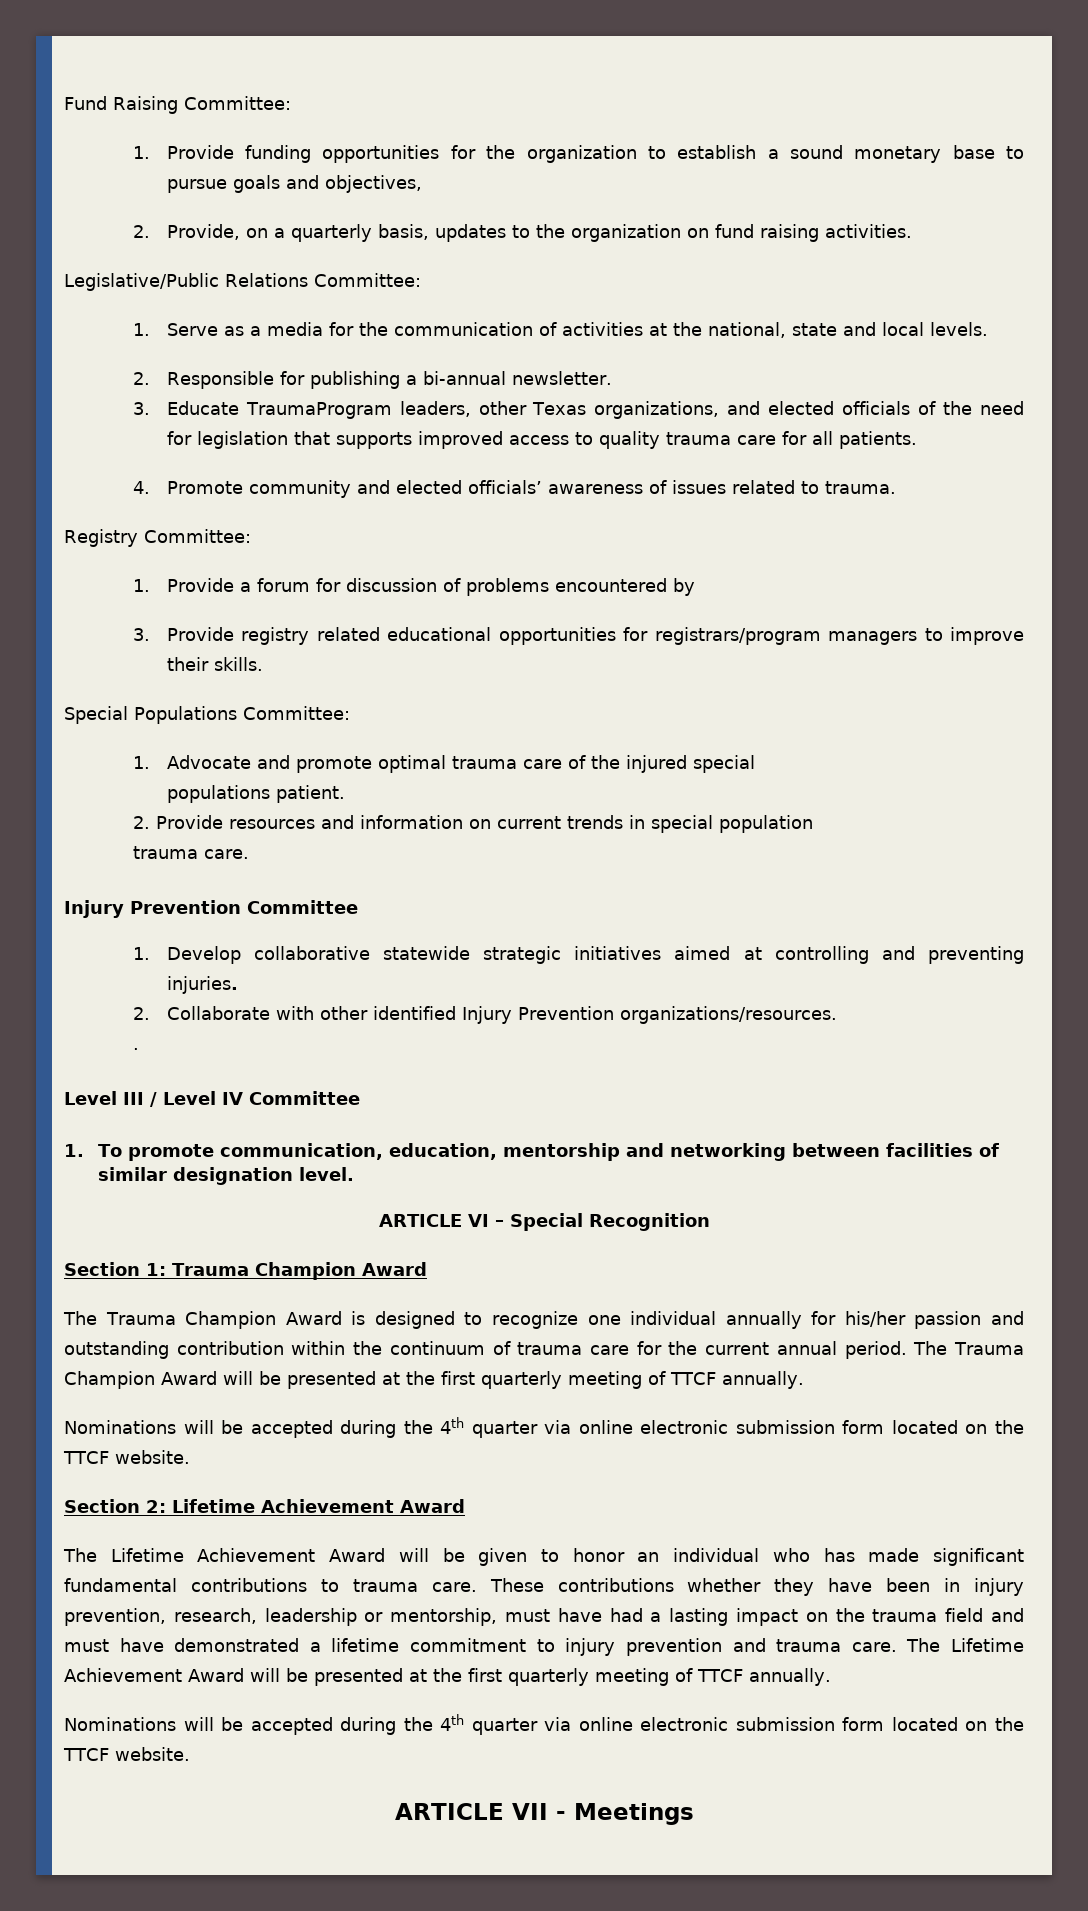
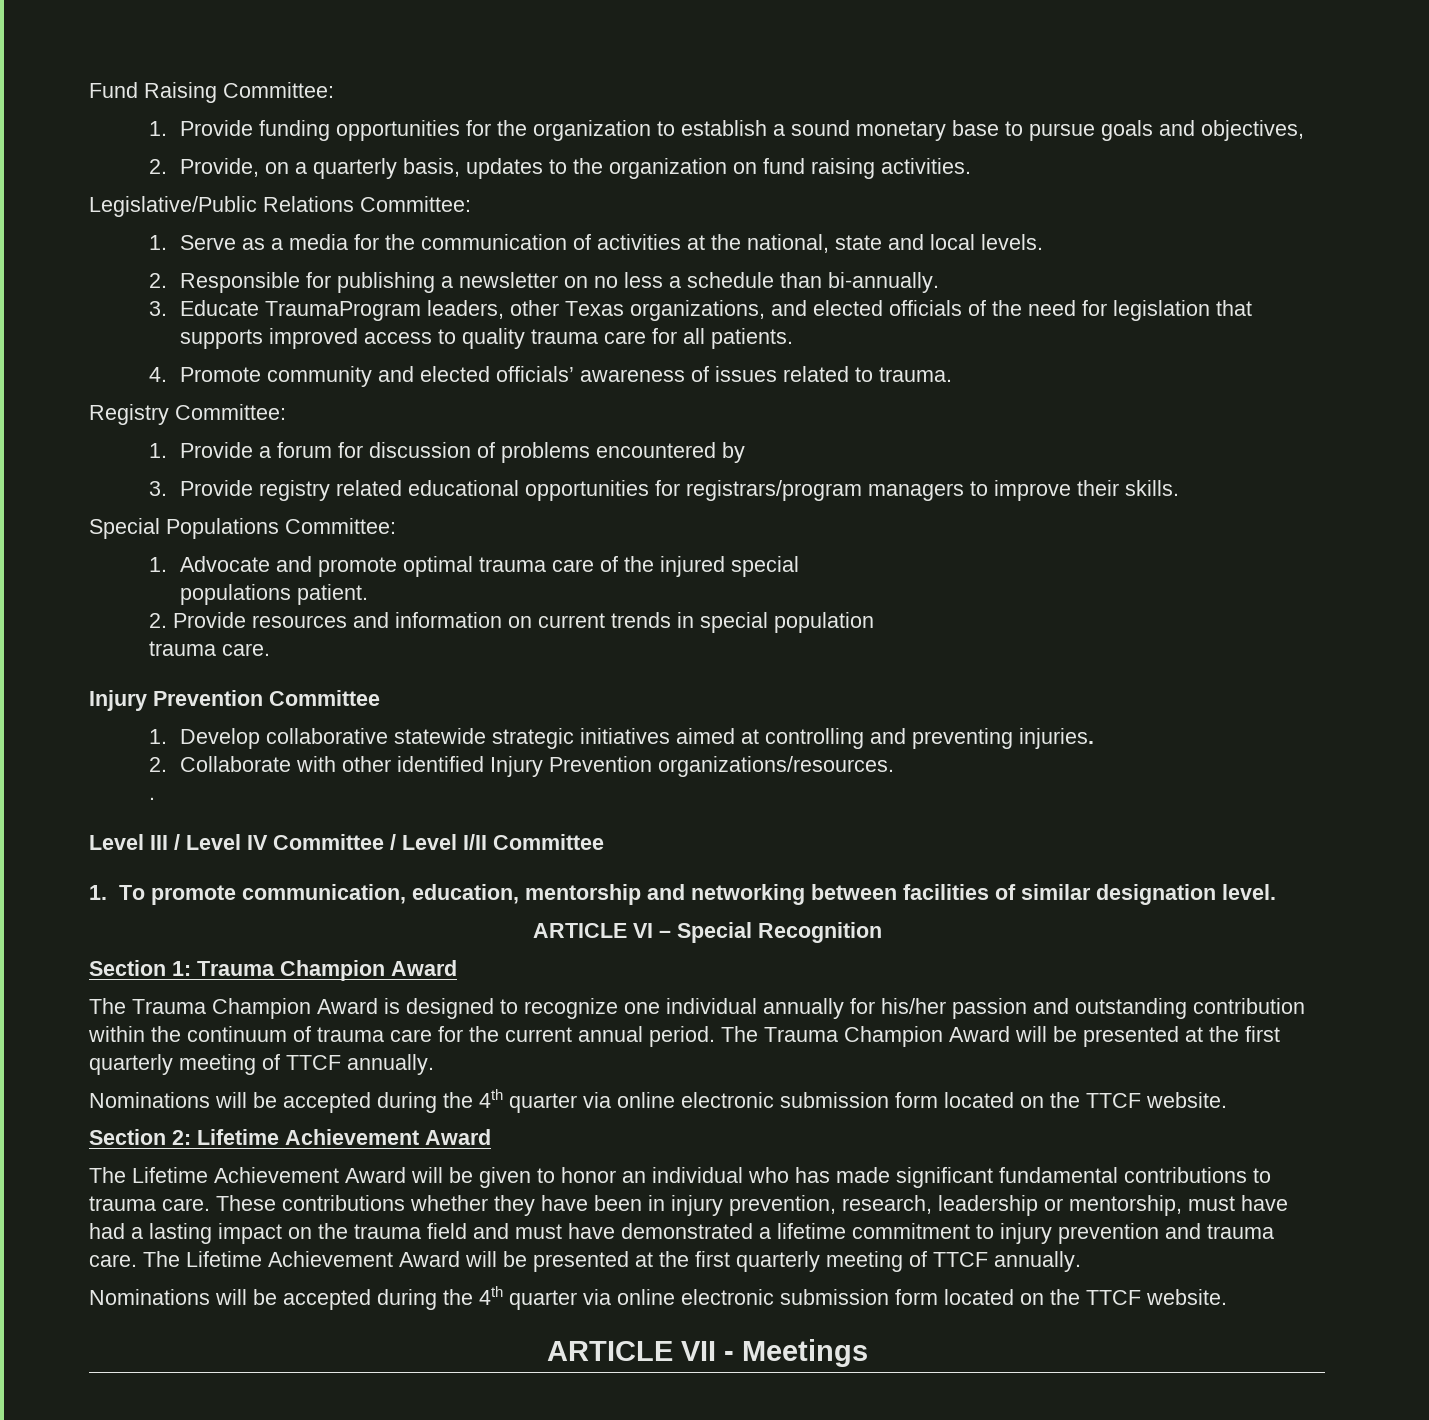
[422,371,612,385] bi-annual newsletter. -> [458,272,939,293] newsletter on no less a schedule than bi-annually.
(360, 1098) none -> [390,834,604,850] / Level I/II Committee

